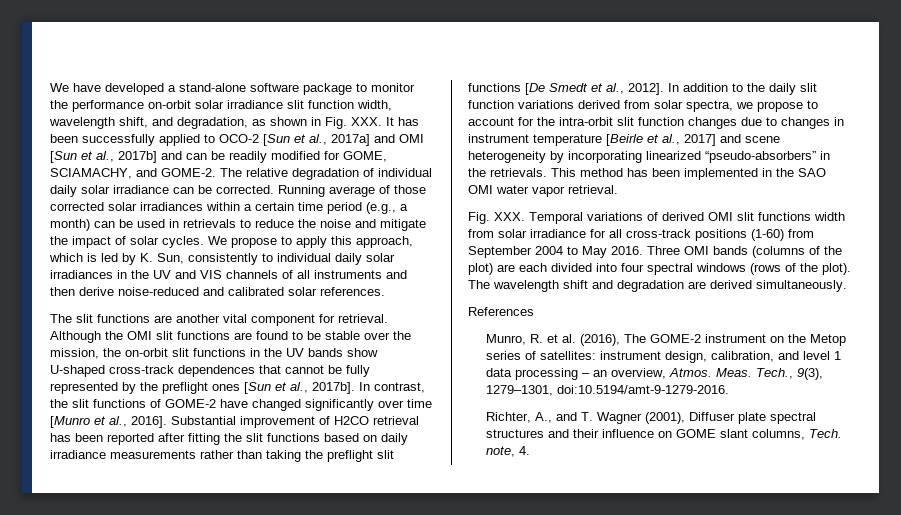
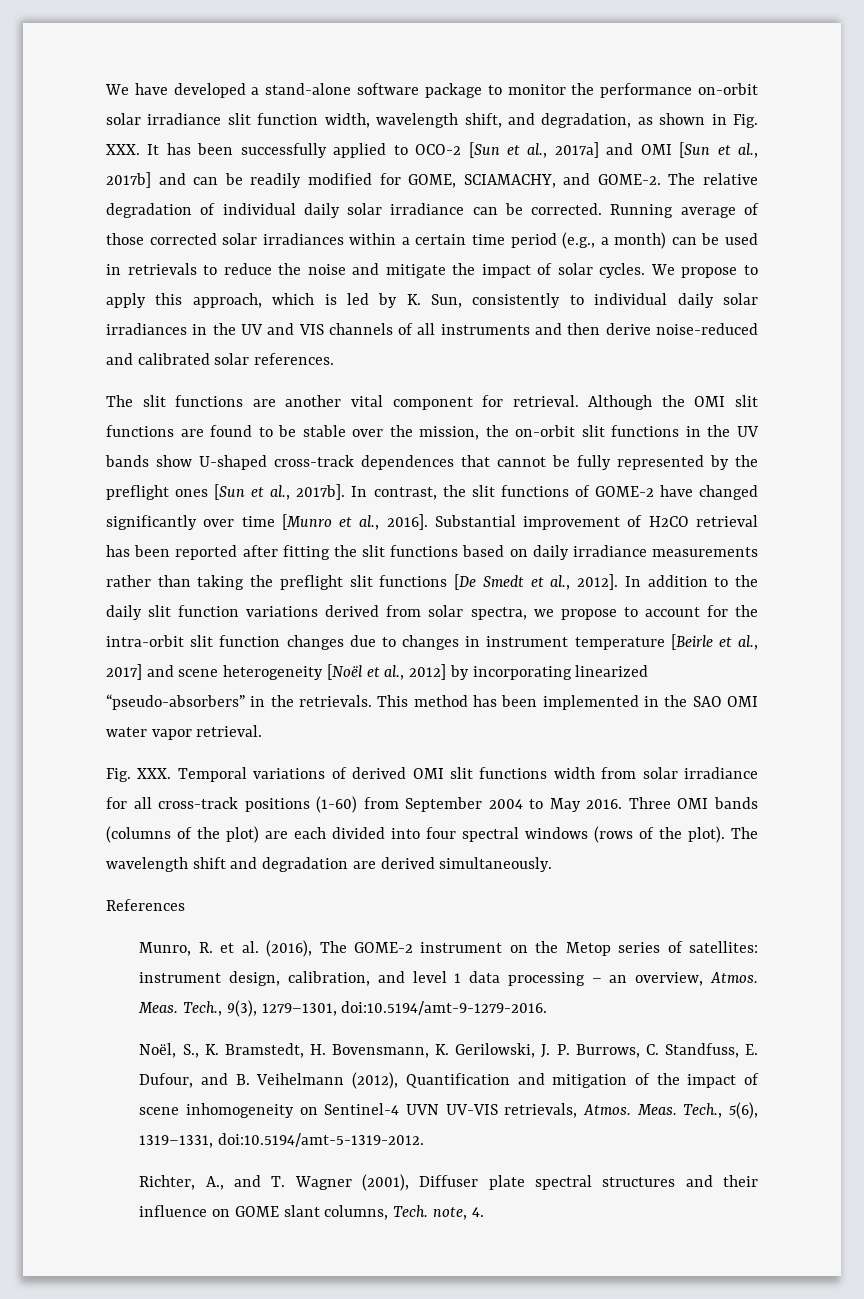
(546, 157) none -> [326,664,447,680] [Noël et al., 2012]
(730, 389) none -> [139,1043,759,1058] [139,1072,759,1089] [139,1102,758,1119] [139,1133,425,1148] // Noël, S., K. Bramstedt, H. Bovensmann, K. Gerilowski, J. P. Burrows, C. Standfuss, E. Dufour, and B. Veihelmann (2012), Quantification and mitigation of the impact of scene inhomogeneity on Sentinel-4 UVN UV-VIS retrievals, Atmos. Meas. Tech., 5(6), 1319–1331, doi:10.5194/amt-5-1319-2012.

